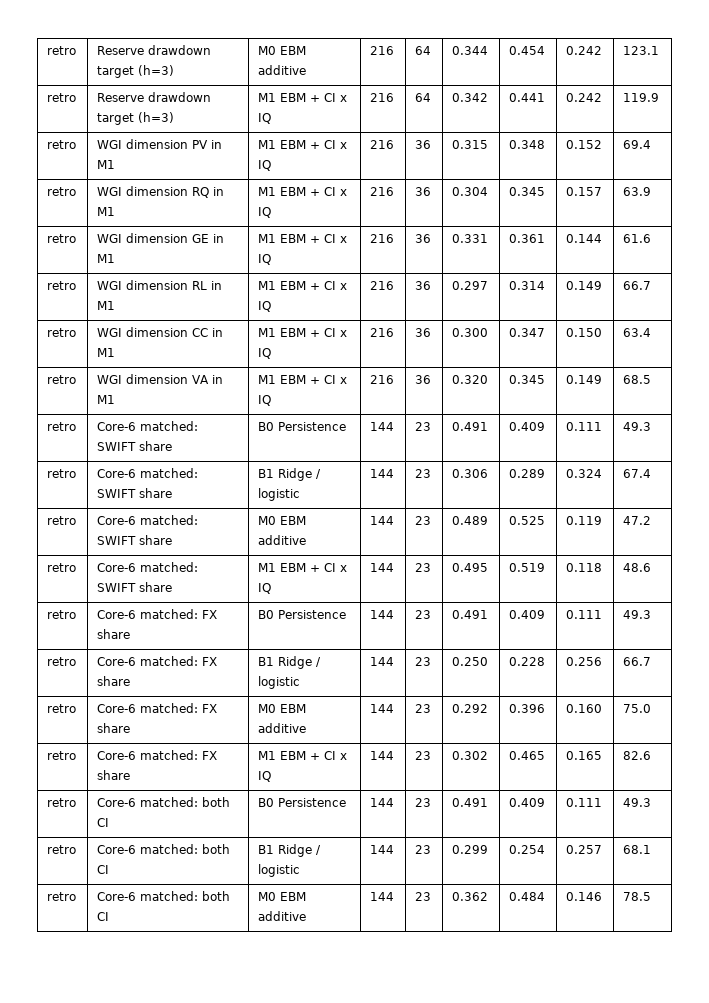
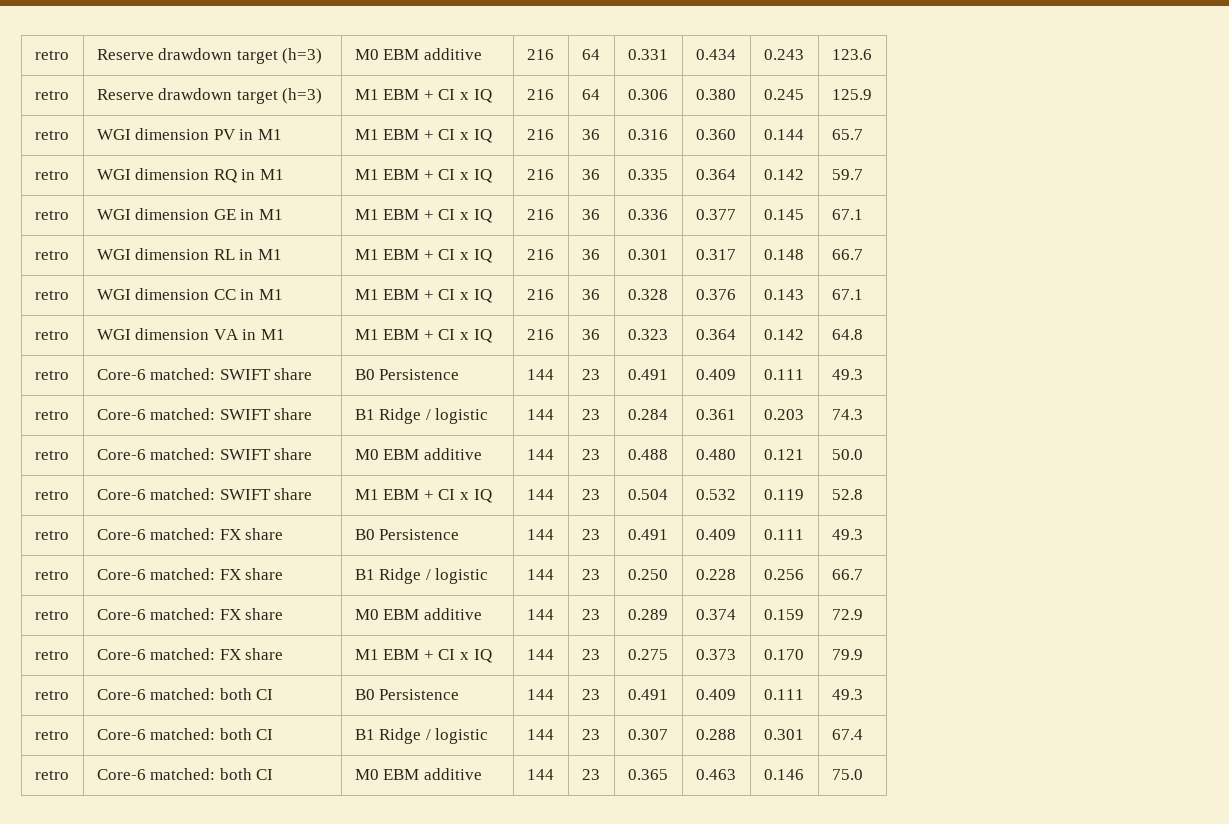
[452,46,489,55] [509,46,546,55] [566,46,603,55] [623,46,660,55] 0.344 | 0.454 | 0.242 | 123.1 -> [627,49,668,60] [695,49,736,60] [763,49,804,60] [831,49,872,60] 0.331 | 0.434 | 0.243 | 123.6
[452,93,489,102] [509,93,546,102] [566,93,603,102] [623,93,660,102] 0.342 | 0.441 | 0.242 | 119.9 -> [627,89,668,100] [695,89,736,100] [763,89,804,100] [831,89,872,100] 0.306 | 0.380 | 0.245 | 125.9
[452,140,489,149] [509,140,546,149] [566,140,603,149] [623,140,652,149] 0.315 | 0.348 | 0.152 | 69.4 -> [627,129,668,140] [695,129,736,140] [763,129,804,140] [831,129,863,140] 0.316 | 0.360 | 0.144 | 65.7
[452,187,489,196] [509,187,546,196] [566,187,603,196] [623,187,652,196] 0.304 | 0.345 | 0.157 | 63.9 -> [627,169,668,180] [695,169,736,180] [763,169,804,180] [831,169,863,180] 0.335 | 0.364 | 0.142 | 59.7
[452,234,489,243] [509,234,546,243] [566,234,603,243] [623,234,652,243] 0.331 | 0.361 | 0.144 | 61.6 -> [627,209,668,220] [695,209,736,220] [763,209,804,220] [831,209,863,220] 0.336 | 0.377 | 0.145 | 67.1
[452,281,489,290] [509,281,546,290] [566,281,603,290] 0.297 | 0.314 | 0.149 -> [627,249,668,260] [695,249,736,260] [763,249,804,260] 0.301 | 0.317 | 0.148
[452,328,489,337] [509,328,546,337] [566,328,603,337] [623,328,652,337] 0.300 | 0.347 | 0.150 | 63.4 -> [627,289,668,300] [695,289,736,300] [763,289,804,300] [831,289,863,300] 0.328 | 0.376 | 0.143 | 67.1
[452,375,489,384] [509,375,546,384] [566,375,603,384] [623,375,652,384] 0.320 | 0.345 | 0.149 | 68.5 -> [627,329,668,340] [695,329,736,340] [763,329,804,340] [831,329,863,340] 0.323 | 0.364 | 0.142 | 64.8
[452,469,489,478] [509,469,546,478] [566,469,603,478] [623,469,652,478] 0.306 | 0.289 | 0.324 | 67.4 -> [627,409,668,420] [695,409,736,420] [763,409,804,420] [831,409,863,420] 0.284 | 0.361 | 0.203 | 74.3
[452,516,489,525] [509,516,546,525] [566,516,603,525] [623,516,652,525] 0.489 | 0.525 | 0.119 | 47.2 -> [627,449,668,460] [695,449,736,460] [763,449,804,460] [831,449,863,460] 0.488 | 0.480 | 0.121 | 50.0
[452,563,489,572] [509,563,546,572] [566,563,603,572] [623,563,652,572] 0.495 | 0.519 | 0.118 | 48.6 -> [627,489,668,500] [695,489,736,500] [763,489,804,500] [831,489,863,500] 0.504 | 0.532 | 0.119 | 52.8
[452,704,489,713] [509,704,546,713] [566,704,603,713] [623,704,652,713] 0.292 | 0.396 | 0.160 | 75.0 -> [627,609,668,620] [695,609,736,620] [763,609,804,620] [831,609,863,620] 0.289 | 0.374 | 0.159 | 72.9
[452,751,489,760] [509,751,546,760] [566,751,603,760] [623,751,652,760] 0.302 | 0.465 | 0.165 | 82.6 -> [627,649,668,660] [695,649,736,660] [763,649,804,660] [831,649,863,660] 0.275 | 0.373 | 0.170 | 79.9
[452,845,489,854] [509,845,546,854] [566,845,603,854] [623,845,652,854] 0.299 | 0.254 | 0.257 | 68.1 -> [627,729,668,740] [695,729,736,740] [763,729,804,740] [831,729,863,740] 0.307 | 0.288 | 0.301 | 67.4
[452,892,489,901] [509,892,546,901] 0.362 | 0.484 -> [627,769,668,780] [695,769,736,780] 0.365 | 0.463
[623,892,652,901] 78.5 -> [831,769,863,780] 75.0

